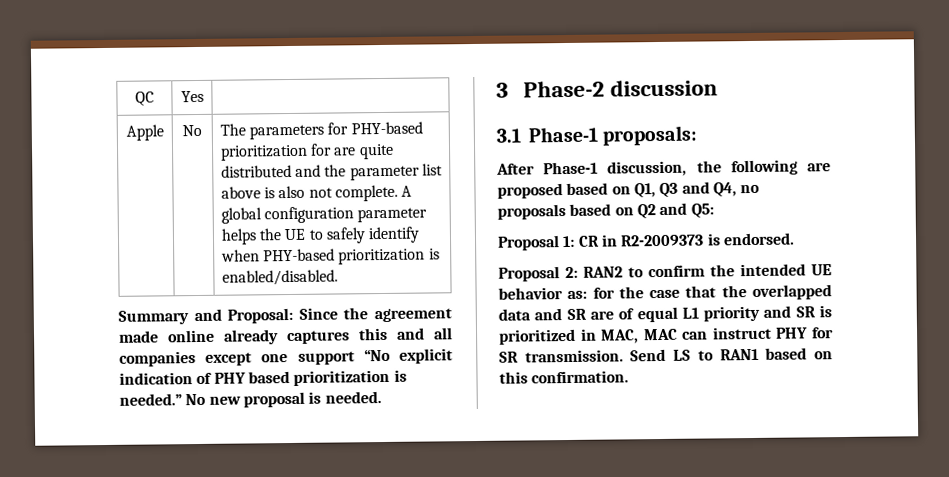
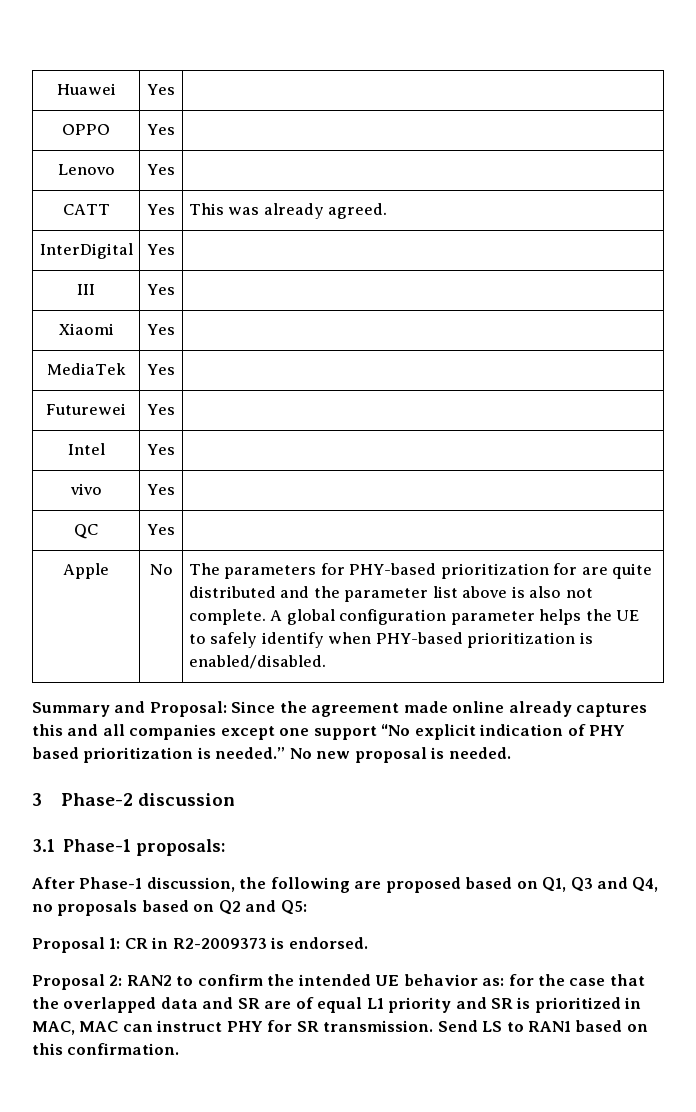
(135, 98) none -> [56,83,116,95] [147,84,176,95] [62,124,110,135] [147,124,176,135] [57,164,115,175] [147,164,176,175] [62,204,110,215] [147,204,176,215] [188,203,388,219] [39,243,133,259] [147,244,176,255] [77,284,95,295] [147,284,176,295] [58,323,114,335] [147,324,176,335] [46,363,126,375] [147,364,176,375] [46,403,126,415] [147,404,176,415] [67,443,105,455] [147,444,176,455] [69,483,102,495] [147,484,176,495] Huawei | Yes | // OPPO | Yes | // Lenovo | Yes | // CATT | Yes | This was already agreed. // InterDigital | Yes | // III | Yes | // Xiaomi | Yes | // MediaTek | Yes | // Futurewei | Yes | // Intel | Yes | // vivo | Yes | //

